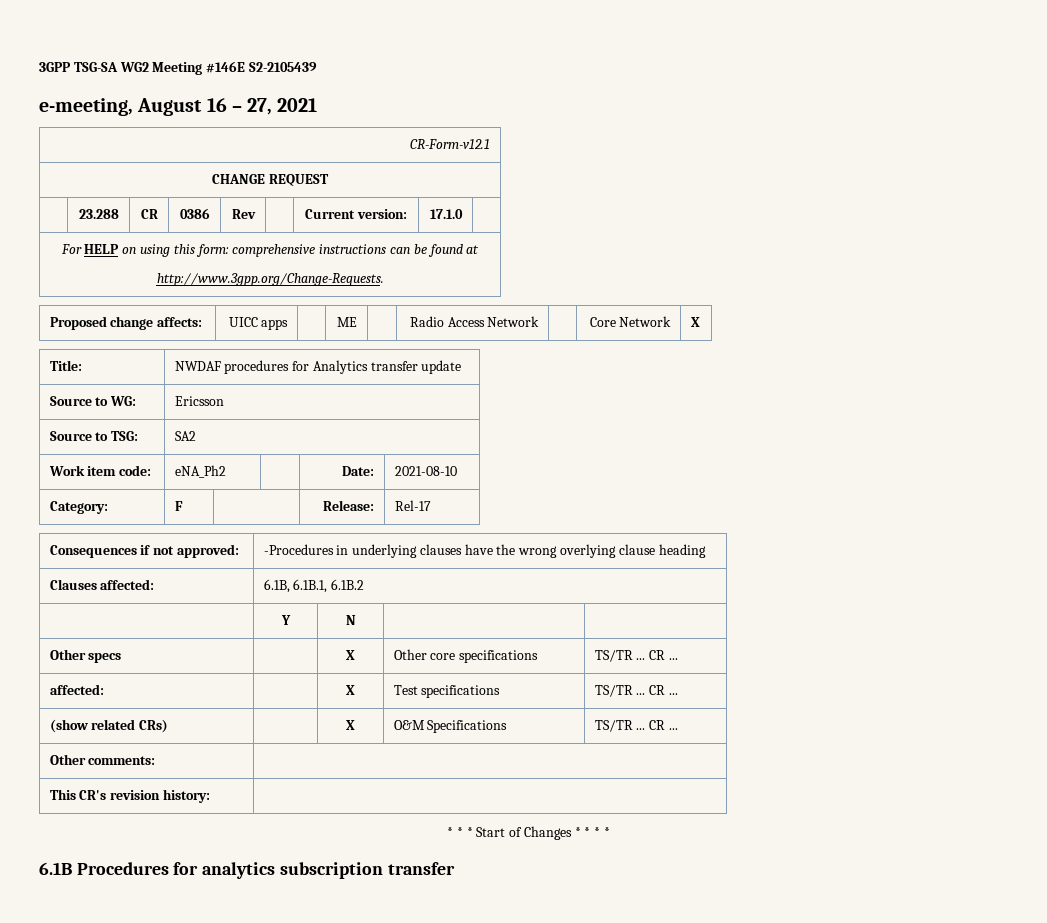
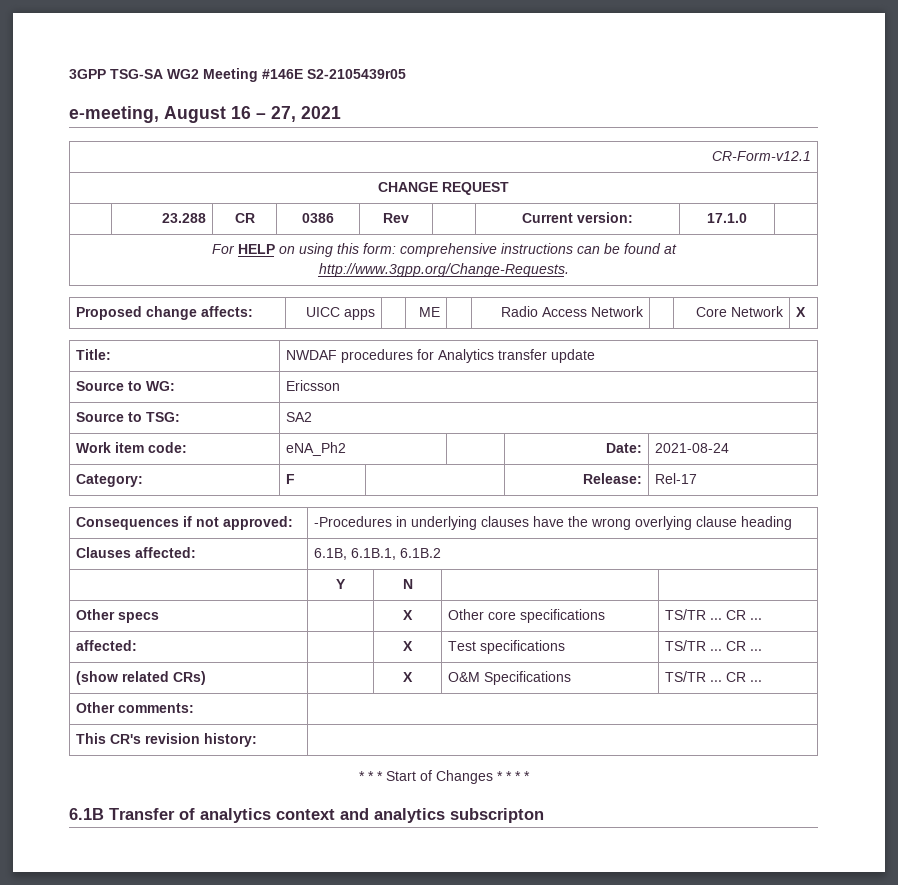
[248,62,317,72] S2-2105439 -> [307,69,406,79] S2-2105439r05
[394,466,457,476] 2021-08-10 -> [655,443,730,453] 2021-08-24
[76,862,455,879] Procedures for analytics subscription transfer -> [109,808,544,823] Transfer of analytics context and analytics subscripton

